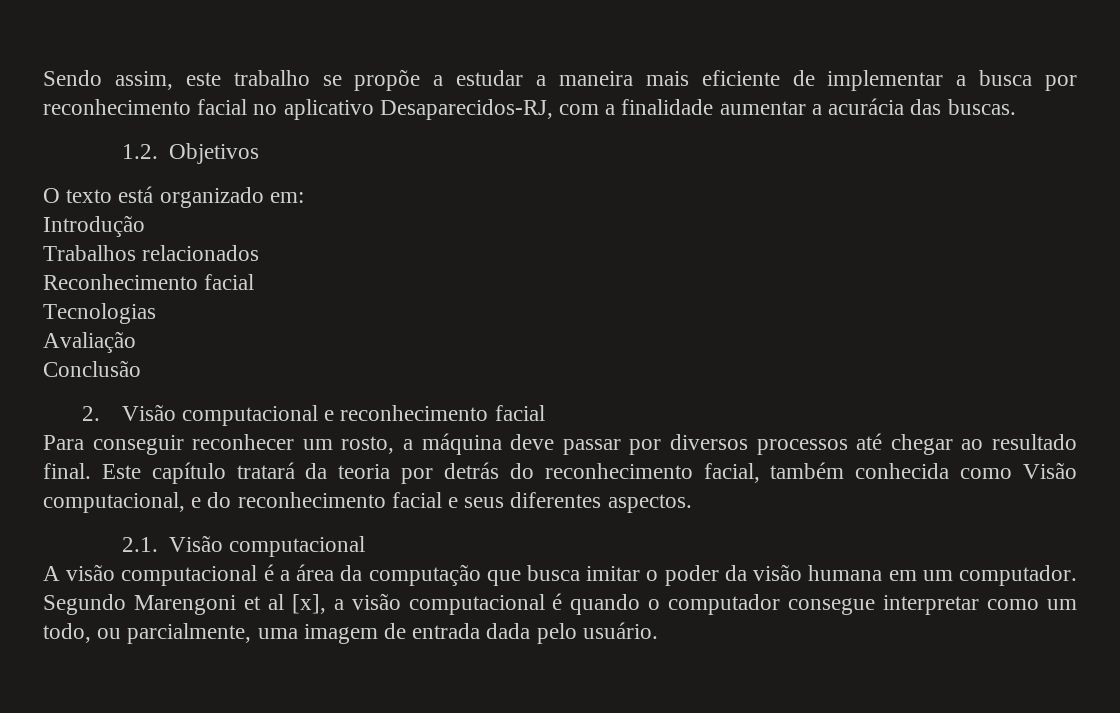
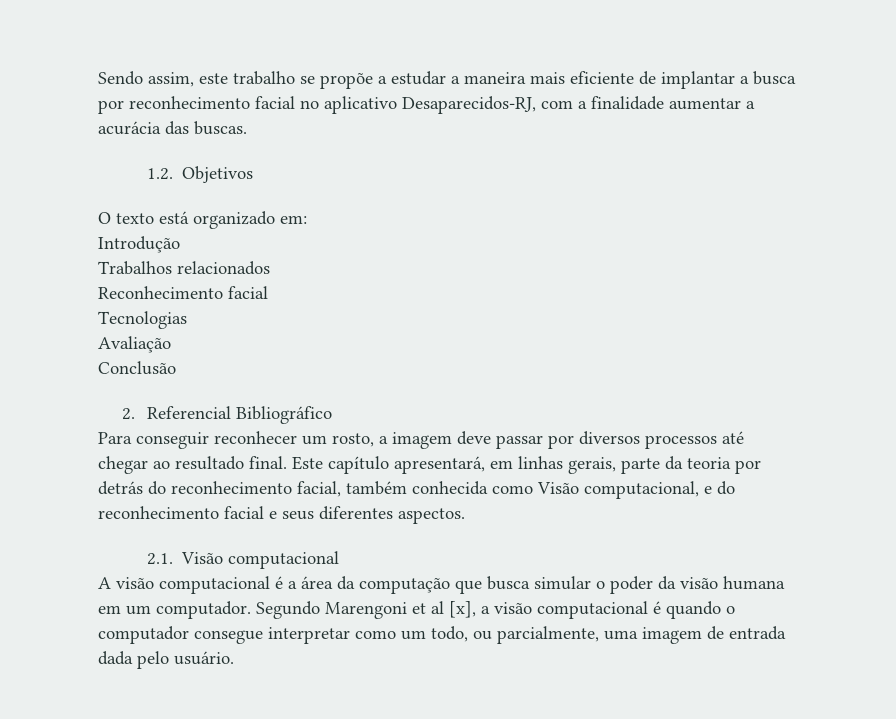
[827,70,944,91] implementar -> [661,71,735,89] implantar
[121,404,545,426] Visão computacional e reconhecimento facial -> [146,406,332,424] Referencial Bibliográfico
[421,433,502,455] máquina -> [392,432,452,449] imagem
[236,462,295,479] tratará -> [394,456,660,474] apresentará, em linhas gerais, parte
[586,566,641,581] imitar -> [534,576,591,590] simular

